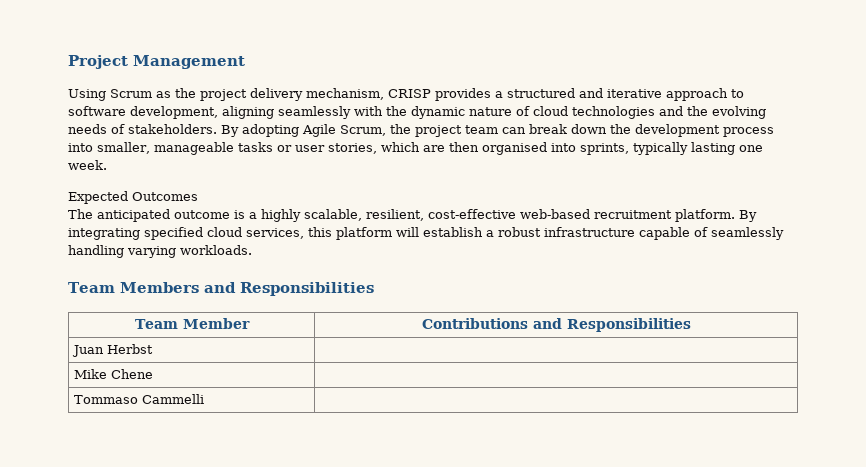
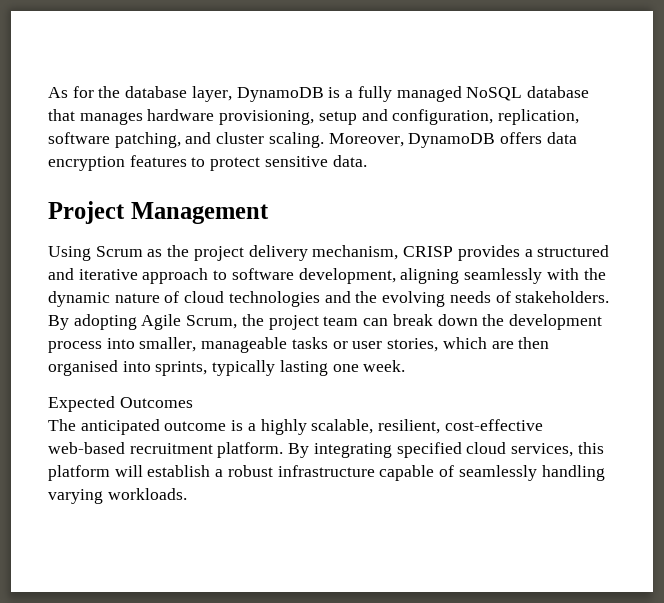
(68, 62) none -> [48,86,589,102] [48,109,580,125] [48,132,577,148] [48,155,367,171] As for the database layer, DynamoDB is a fully managed NoSQL database that manages hardware provisioning, setup and configuration, replication, software patching, and cluster scaling. Moreover, DynamoDB offers data encryption features to protect sensitive data. //
[68,282,374,296] [134,318,250,329] [421,318,691,332] [72,344,154,357] [74,369,154,379] [74,394,205,404] // Team Members and Responsibilities // Team Member | Contributions and Responsibilities // Juan Herbst | // Mike Chene | // Tommaso Cammelli | -> (187, 494) none

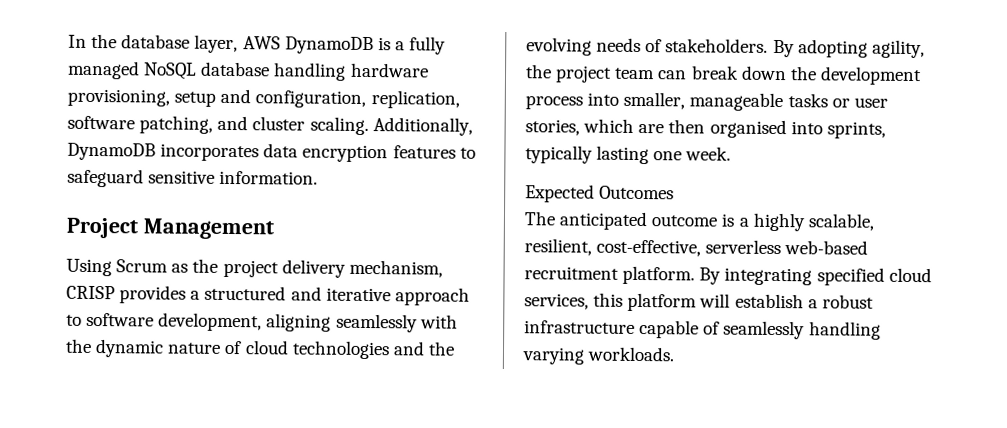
[48,86,94,98] As for -> [68,34,87,48] In
(232, 94) none -> [242,36,281,50] AWS
[48,109,143,125] that manages -> [273,62,347,81] handling
[328,132,543,148] Moreover, DynamoDB offers -> [372,117,473,136] [67,142,260,162] Additionally, DynamoDB incorporates
[210,155,367,171] protect sensitive data. -> [67,168,319,188] safeguard sensitive information.
[141,314,238,330] Agile Scrum, -> [871,39,925,59] agility,
[444,419,543,431] cost-effective -> [596,239,782,257] cost-effective, serverless

